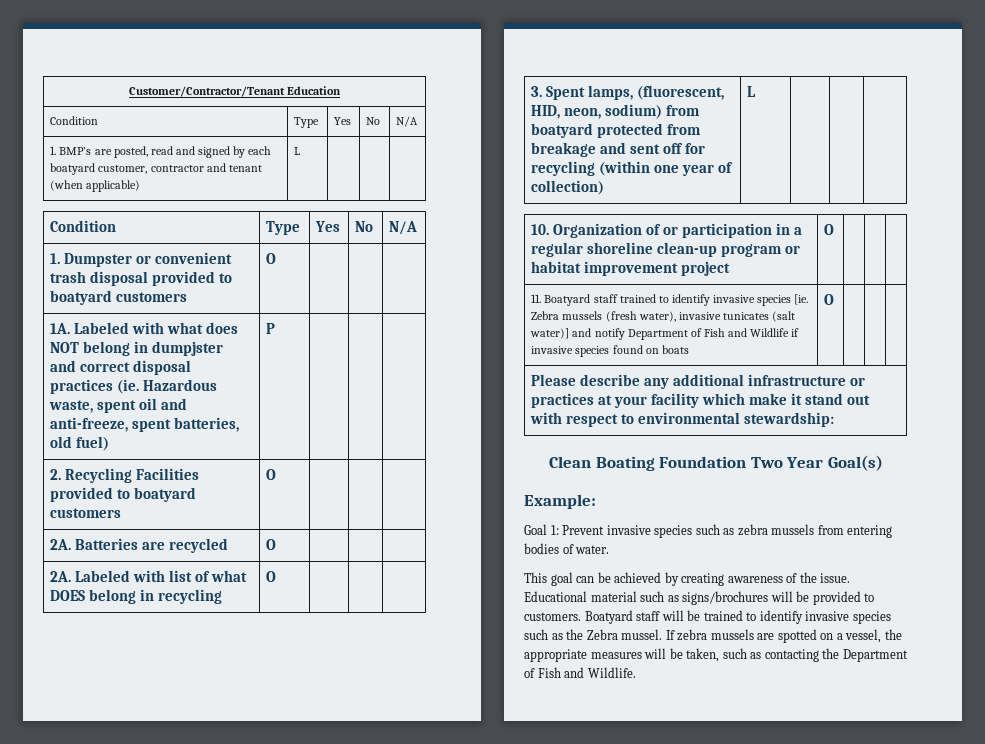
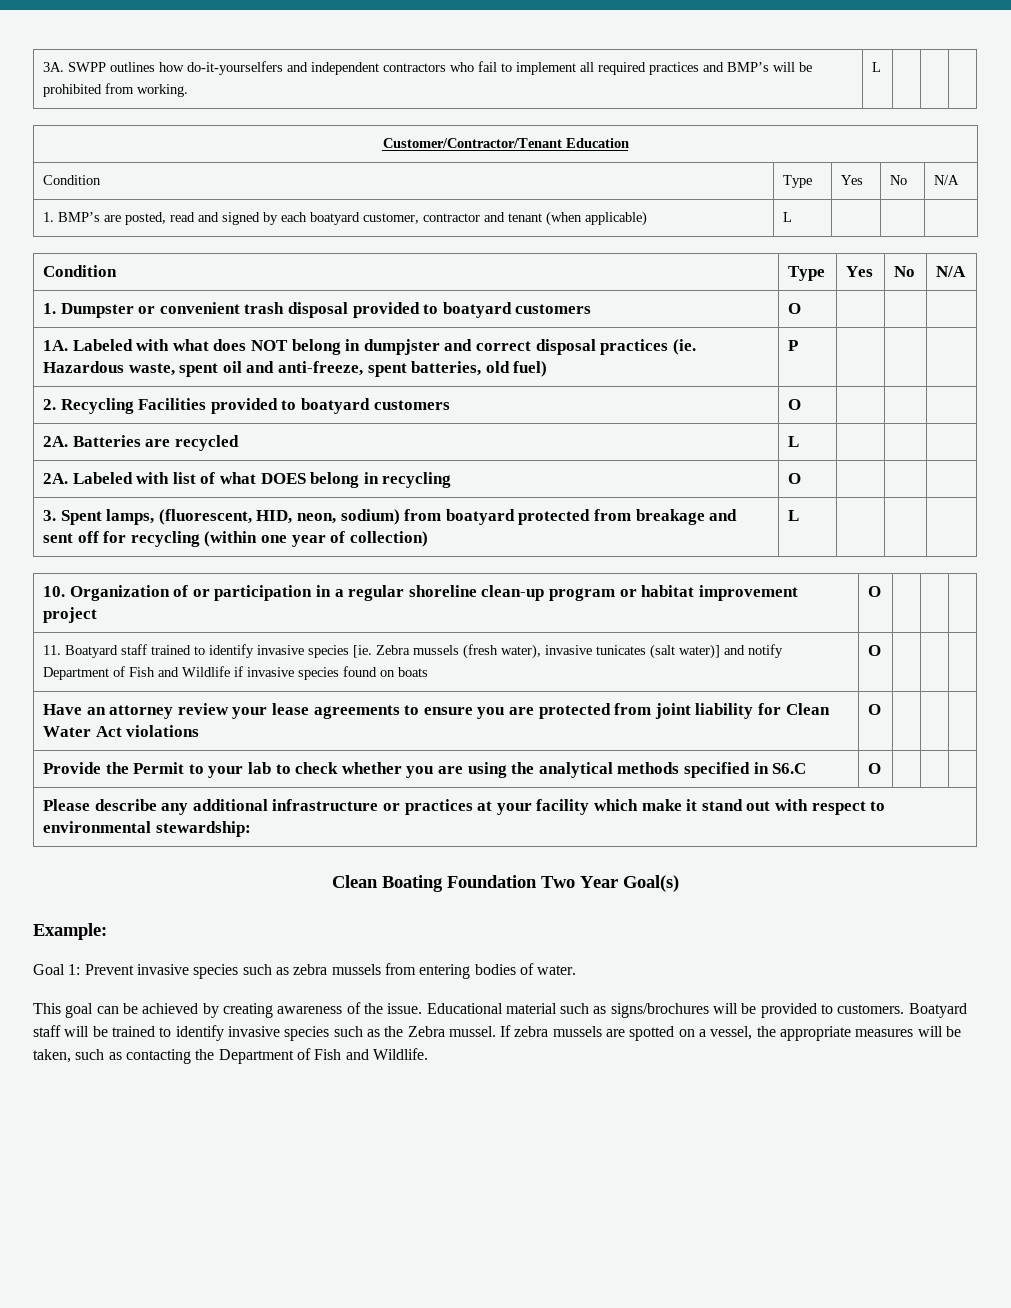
(128, 91) none -> [43,61,813,75] [43,83,189,97] [872,62,882,72] 3A. SWPP outlines how do-it-yourselfers and independent contractors who fail to implement all required practices and BMP’s will be prohibited from working. | L | | | //
[266,539,277,550] O -> [788,436,800,447] L
(835, 299) none -> [43,703,830,719] [43,725,200,737] [868,704,882,715] [43,762,807,778] [868,763,882,774] // Have an attorney review your lease agreements to ensure you are protected from joint liability for Clean Water Act violations | O | | | // Provide the Permit to your lab to check whether you are using the analytical methods specified in S6.C | O | | |

